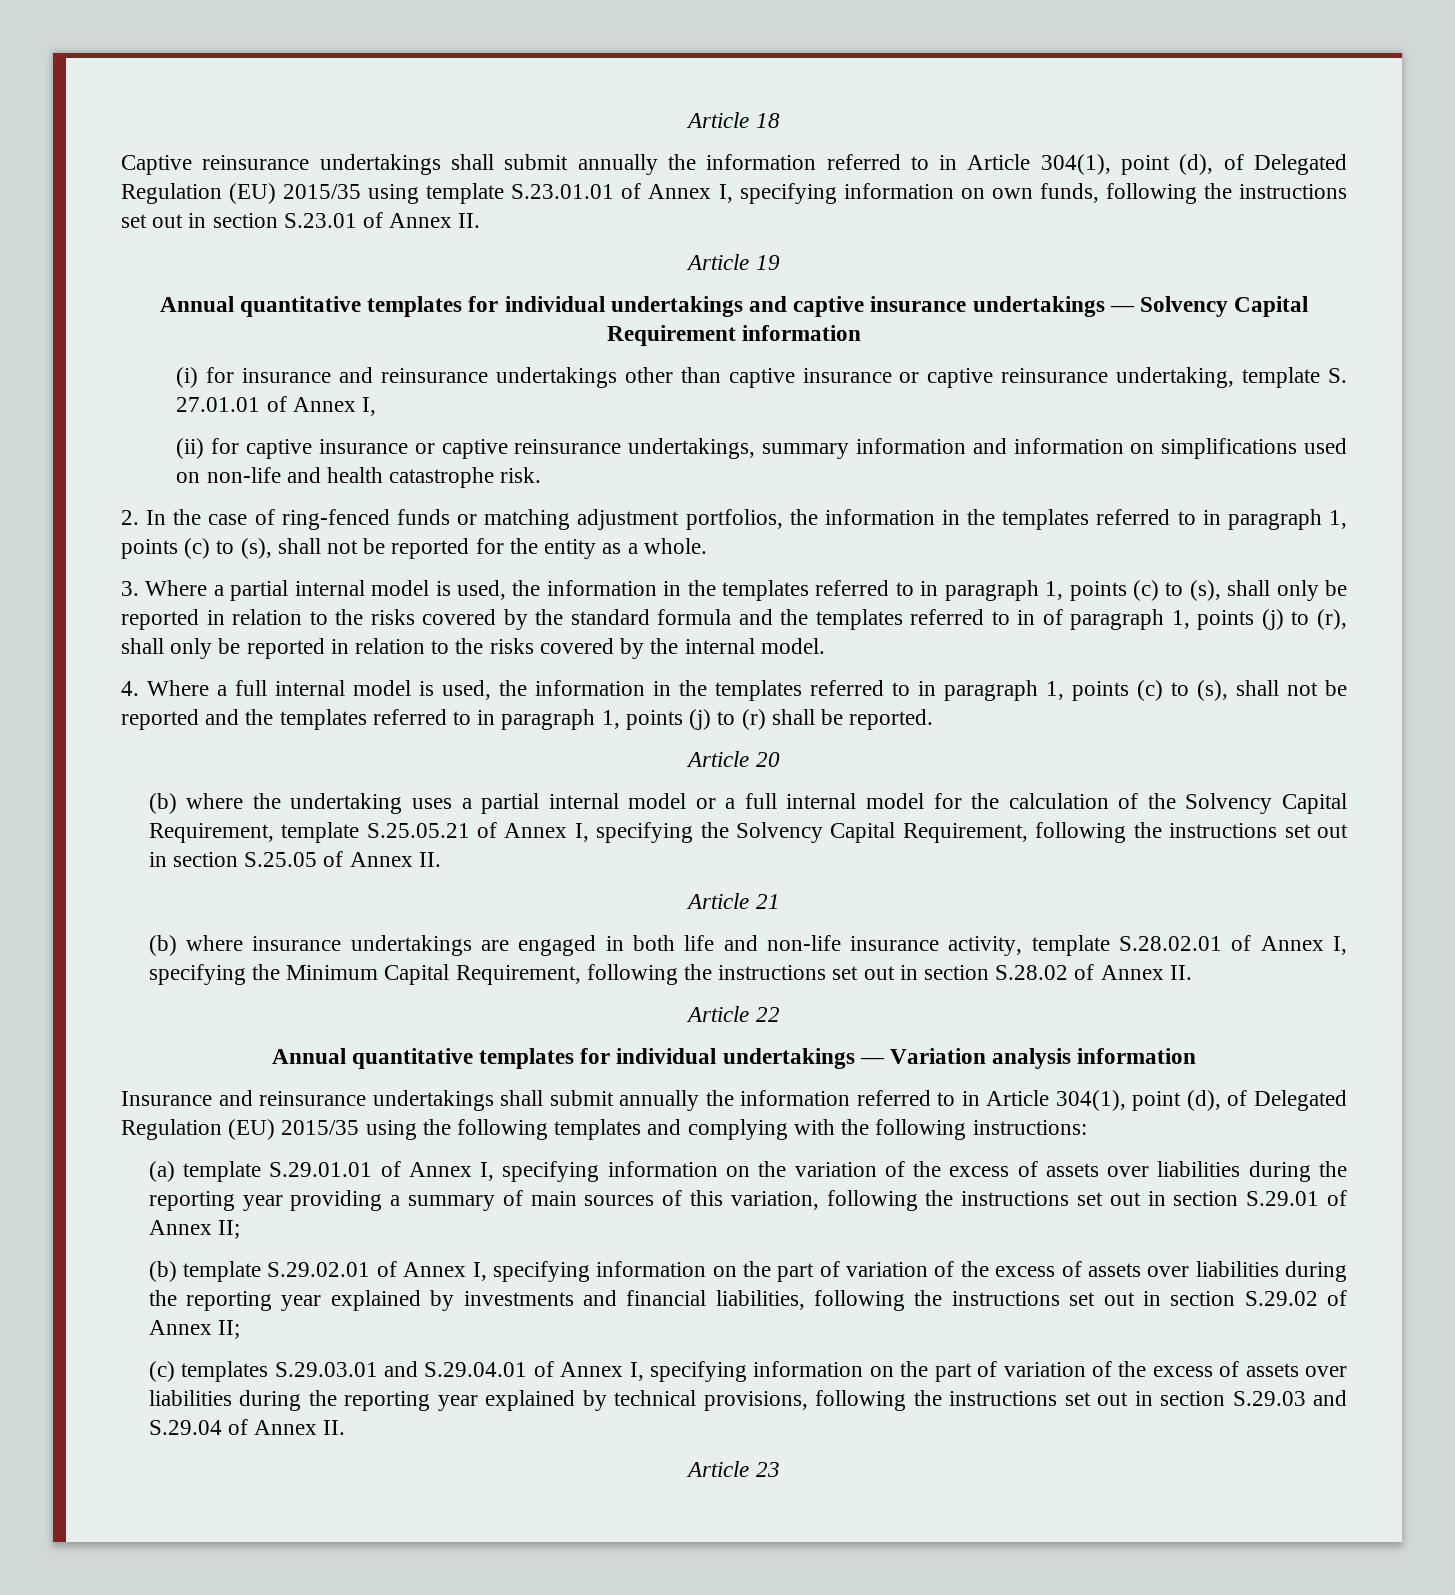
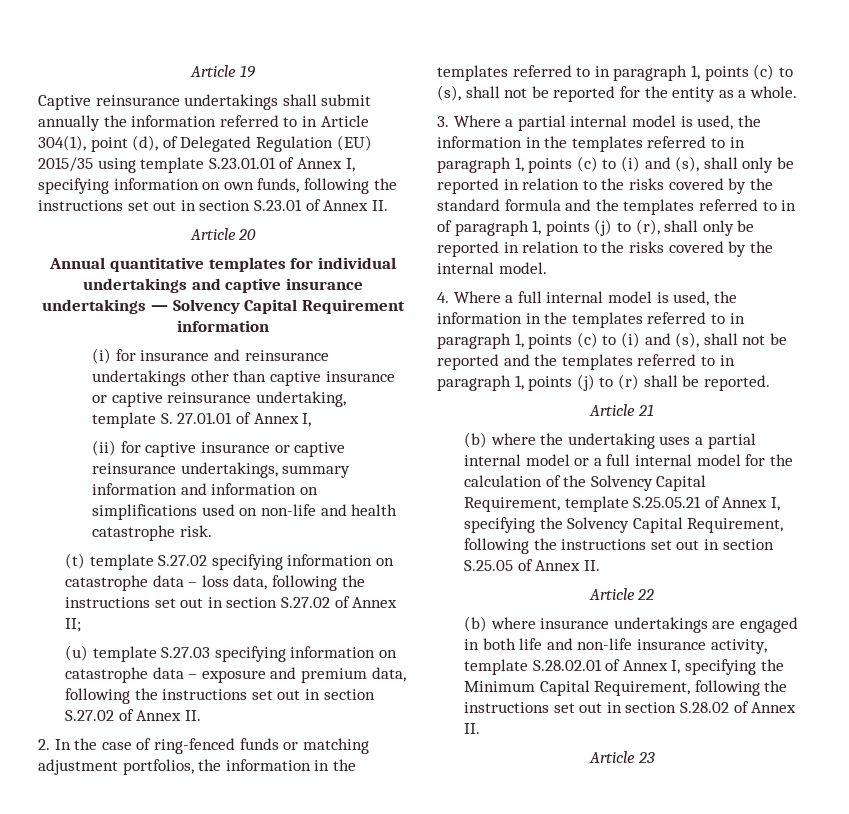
[686,112,780,128] Article 18 -> [190,65,255,78] Article 19
[755,255,780,270] 19 -> [238,229,257,240] 20
(542, 475) none -> [65,553,395,570] [65,575,365,591] [65,596,398,608] [65,618,82,632] [65,645,398,662] [65,667,406,683] [65,688,375,704] [65,709,201,721] // (t) template S.27.02 specifying information on catastrophe data – loss data, following the instructions set out in section S.27.02 of Annex II; // (u) template S.27.03 specifying information on catastrophe data – exposure and premium data, following the instructions set out in section S.27.02 of Annex II.
(1184, 589) none -> [620,156,671,172] (i) and
(1189, 689) none -> [620,332,671,348] (i) and
[755,752,780,767] 20 -> [637,404,654,416] 21
[755,894,780,909] 21 -> [637,589,655,600] 22
[686,1006,780,1022] [271,1048,1197,1069] [121,1090,1347,1111] [121,1119,1087,1140] [148,1161,1348,1182] [148,1190,1347,1211] [148,1220,240,1239] [148,1261,1347,1282] [148,1290,1347,1311] [148,1320,240,1339] [148,1361,1348,1382] [148,1390,1347,1411] [148,1419,346,1435] // Article 22 // Annual quantitative templates for individual undertakings — Variation analysis information // Insurance and reinsurance undertakings shall submit annually the information referred to in Article 304(1), point (d), of Delegated Regulation (EU) 2015/35 using the following templates and complying with the following instructions: // (a) template S.29.01.01 of Annex I, specifying information on the variation of the excess of assets over liabilities during the reporting year providing a summary of main sources of this variation, following the instructions set out in section S.29.01 of Annex II; // (b) template S.29.02.01 of Annex I, specifying information on the part of variation of the excess of assets over liabilities during the reporting year explained by investments and financial liabilities, following the instructions set out in section S.29.02 of Annex II; // (c) templates S.29.03.01 and S.29.04.01 of Annex I, specifying information on the part of variation of the excess of assets over liabilities during the reporting year explained by technical provisions, following the instructions set out in section S.29.03 and S.29.04 of Annex II. -> (481, 728) none

